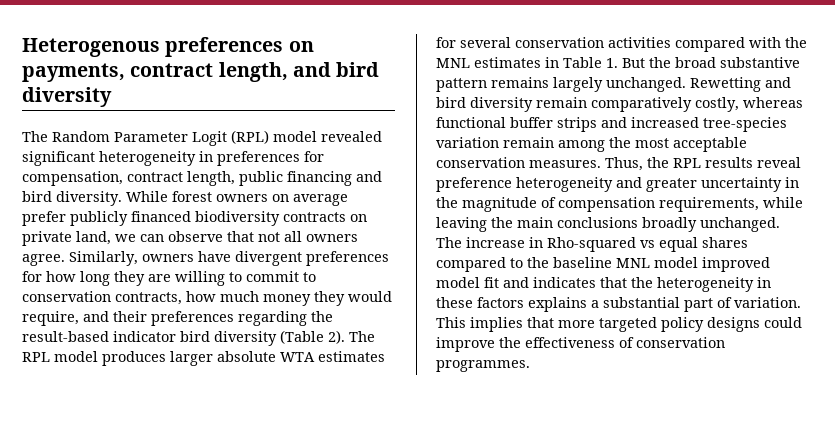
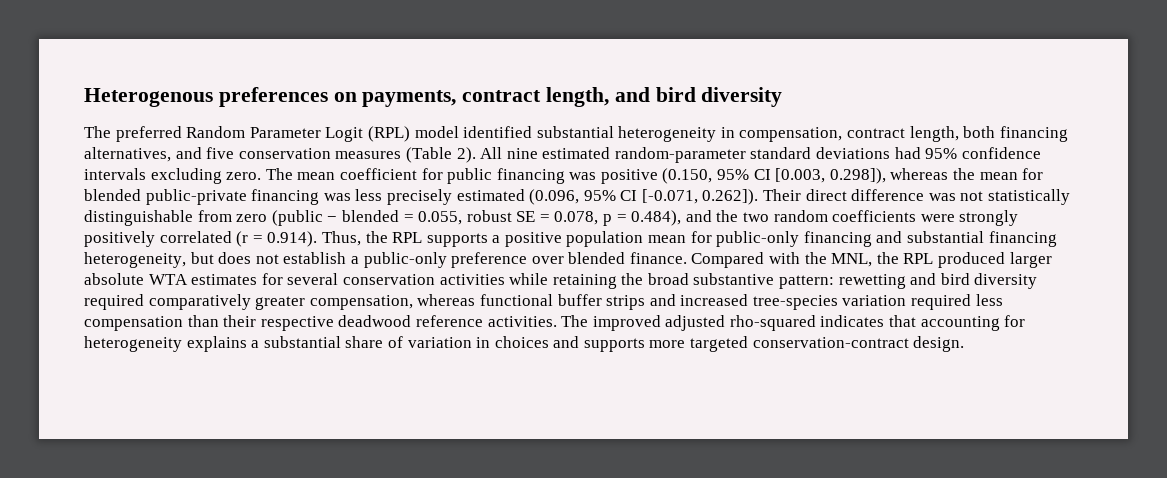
(48, 136) none -> [115,126,182,142] preferred
[321,131,382,142] [22,151,324,166] [22,171,382,186] [22,191,348,206] [22,211,367,226] [22,231,358,246] [22,251,389,266] [22,271,316,286] [22,291,392,306] [22,311,333,326] [22,330,375,346] [22,351,166,366] revealed significant heterogeneity in preferences for compensation, contract length, public financing and bird diversity. While forest owners on average prefer publicly financed biodiversity contracts on private land, we can observe that not all owners agree. Similarly, owners have divergent preferences for how long they are willing to commit to conservation contracts, how much money they would require, and their preferences regarding the result-based indicator bird diversity (Table 2). The RPL model produces -> [463,126,1068,142] [84,147,1041,163] [84,168,1044,184] [84,189,1071,205] [84,210,1019,226] [84,231,1057,247] [84,252,1006,268] identified substantial heterogeneity in compensation, contract length, both financing alternatives, and five conservation measures (Table 2). All nine estimated random-parameter standard deviations had 95% confidence intervals excluding zero. The mean coefficient for public financing was positive (0.150, 95% CI [0.003, 0.298]), whereas the mean for blended public-private financing was less precisely estimated (0.096, 95% CI [-0.071, 0.262]). Their direct difference was not statistically distinguishable from zero (public − blended = 0.055, robust SE = 0.078, p = 0.484), and the two random coefficients were strongly positively correlated (r = 0.914). Thus, the RPL supports a positive population mean for public-only financing and substantial financing heterogeneity, but does not establish a public-only preference over blended finance. Compared with the MNL, the RPL produced
[675,37,807,52] [436,57,800,68] [436,77,791,92] [436,97,739,112] compared with the MNL estimates in Table 1. But the broad substantive pattern remains largely unchanged. Rewetting and bird diversity remain comparatively costly, -> [509,273,1038,289] [84,294,413,310] while retaining the broad substantive pattern: rewetting and bird diversity required comparatively greater compensation,
[503,137,747,152] [436,157,801,171] [436,177,799,192] [436,197,803,212] [436,217,780,232] [436,237,748,252] [436,257,770,272] [436,277,771,292] [436,297,801,312] [436,317,802,332] [436,337,725,352] [436,360,530,372] remain among the most acceptable conservation measures. Thus, the RPL results reveal preference heterogeneity and greater uncertainty in the magnitude of compensation requirements, while leaving the main conclusions broadly unchanged. The increase in Rho-squared vs equal shares compared to the baseline MNL model improved model fit and indicates that the heterogeneity in these factors explains a substantial part of variation. This implies that more targeted policy designs could improve the effectiveness of conservation programmes. -> [911,294,1003,310] [84,315,1026,331] [84,336,965,352] required less compensation than their respective deadwood reference activities. The improved adjusted rho-squared indicates that accounting for heterogeneity explains a substantial share of variation in choices and supports more targeted conservation-contract design.

